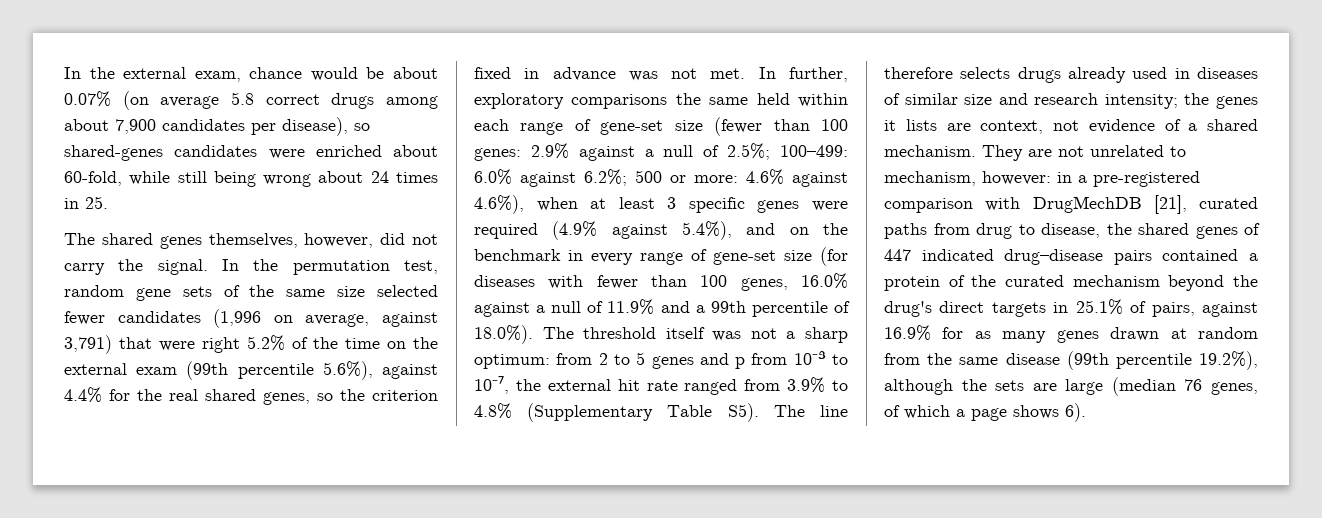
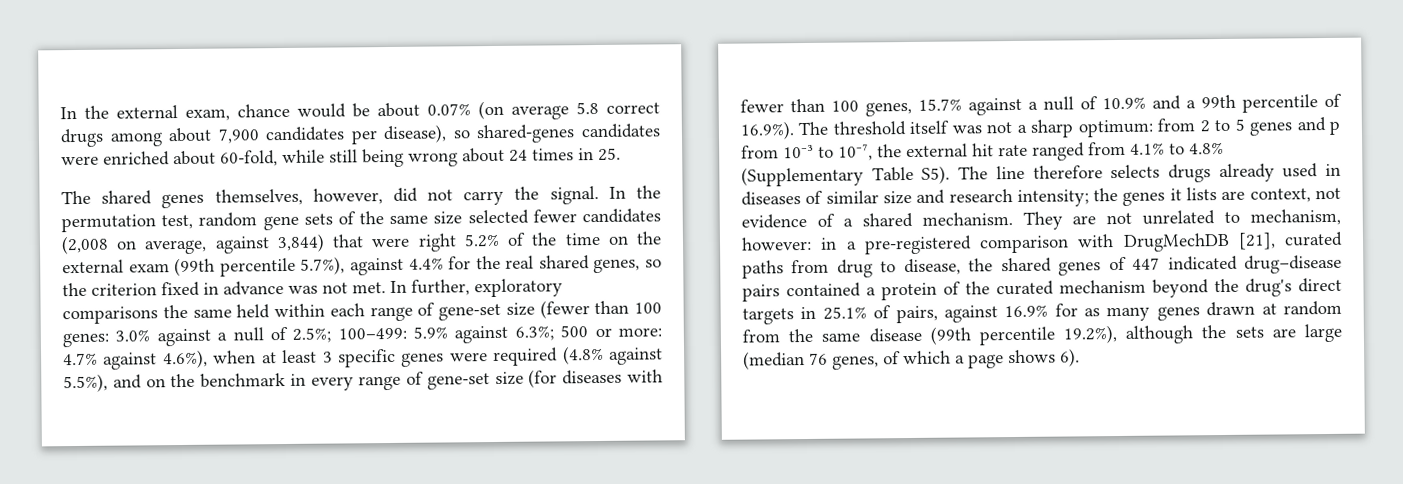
[213,309,262,328] (1,996 -> [61,235,109,255] (2,008
[64,335,112,354] 3,791) -> [276,233,325,253] 3,844)
[322,361,373,380] 5.6%), -> [300,256,346,275] 5.7%),
[530,143,569,159] 2.9% -> [115,329,151,342] 3.0%
[474,169,627,187] 6.0% against 6.2%; -> [413,325,554,344] 5.9% against 6.3%;
[746,169,784,185] 4.6% -> [63,352,98,366] 4.7%
[552,221,732,240] (4.9% against 5.4%), -> [561,345,663,365] [63,373,108,393] (4.8% against 5.5%),
[801,273,848,289] [474,299,655,317] 16.0% against a null of 11.9% -> [918,96,1146,116] 15.7% against a null of 10.9%
[474,325,533,344] 18.0%). -> [740,121,795,140] 16.9%).
[787,377,826,393] 3.9% -> [1130,142,1165,155] 4.1%

